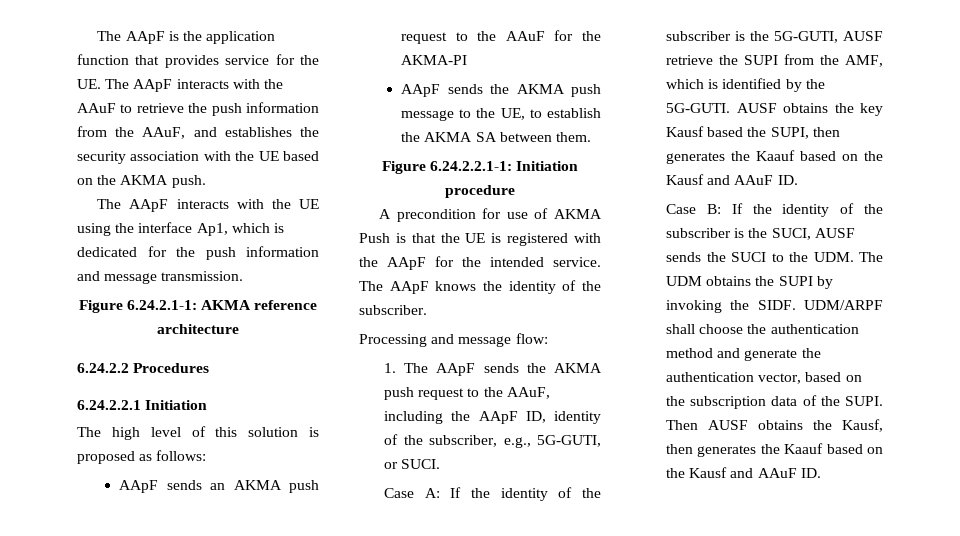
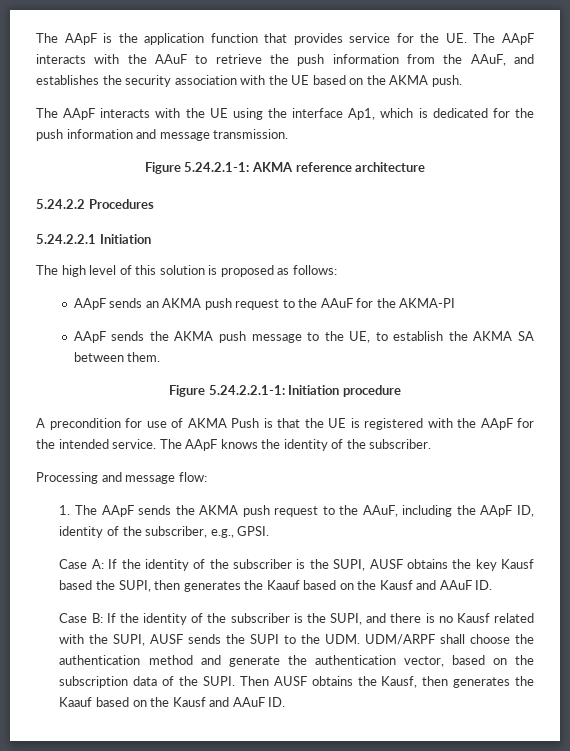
[126,300,197,310] 6.24.2.1-1: -> [184,162,250,172] 5.24.2.1-1:
[77,363,129,373] 6.24.2.2 -> [36,199,85,209] 5.24.2.2
[77,400,141,410] 6.24.2.2.1 -> [36,234,96,244] 5.24.2.2.1
[430,161,512,171] 6.24.2.2.1-1: -> [208,385,285,395] 5.24.2.2.1-1:
[537,435,601,447] [384,459,441,469] 5G-GUTI, or SUCI. -> [237,526,270,536] GPSI.
[774,31,883,43] [666,54,883,67] [666,78,825,92] [666,103,731,113] 5G-GUTI, AUSF retrieve the SUPI from the AMF, which is identified by the 5G-GUTI. -> [333,559,366,571] SUPI,
[771,228,811,240] SUCI, -> [330,613,534,625] [59,634,146,646] SUPI, and there is no Kausf related with the SUPI,
[731,252,767,262] SUCI -> [250,634,280,644] SUPI
[859,252,883,262] [666,276,833,289] [666,300,796,313] The UDM obtains the SUPI by invoking the SIDF. -> (361, 639) none

